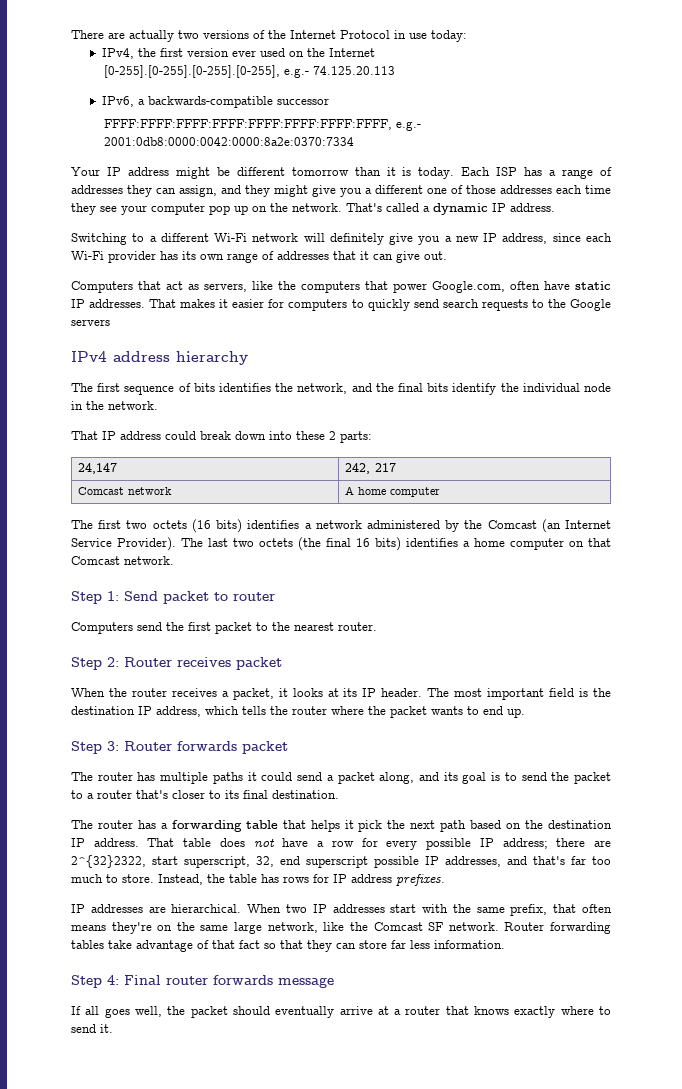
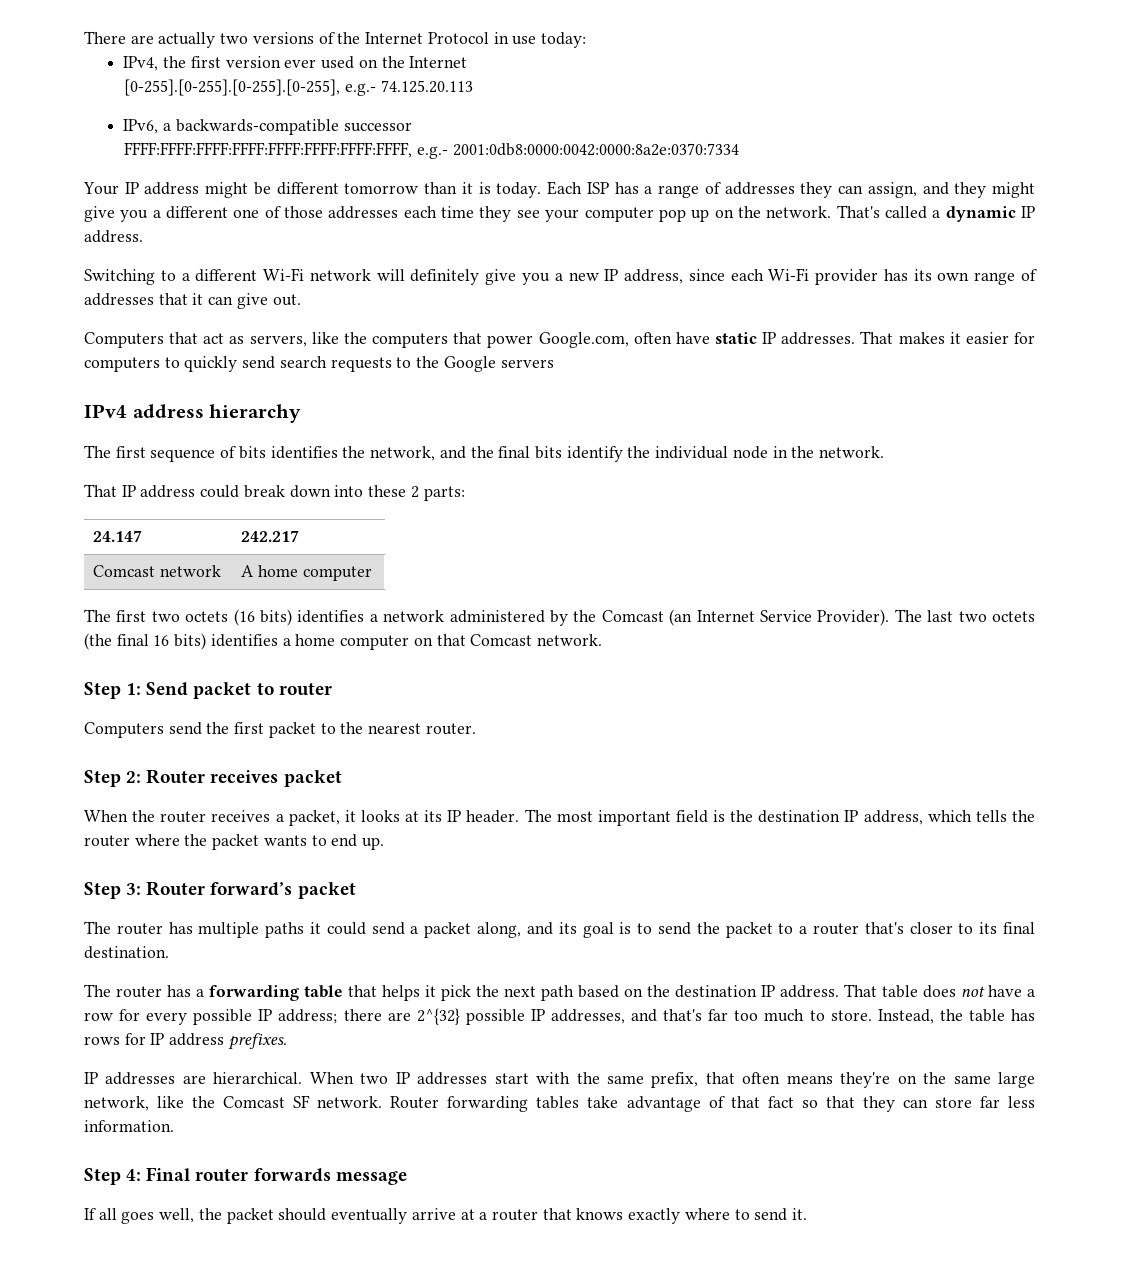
[78,463,118,474] [345,463,397,474] 24,147 | 242, 217 -> [93,530,143,542] [241,530,300,542] 24.147 | 242.217
[177,741,237,751] forwards -> [210,882,293,896] forward’s
[71,855,368,868] 2^{32}2322, start superscript, 32, end superscript -> [416,1008,460,1025] 2^{32}

